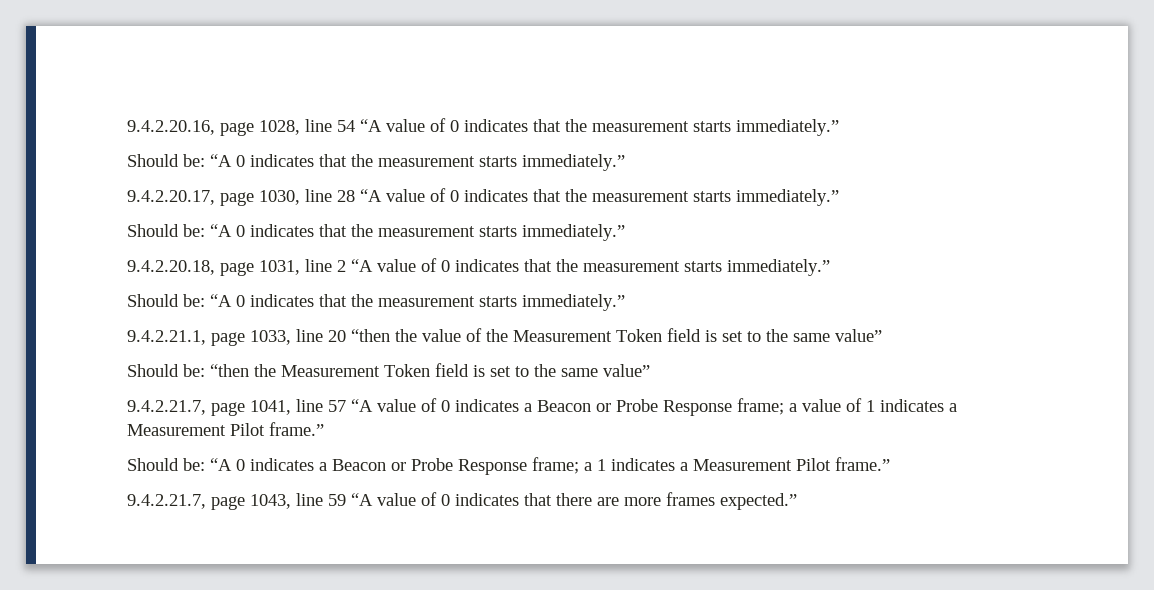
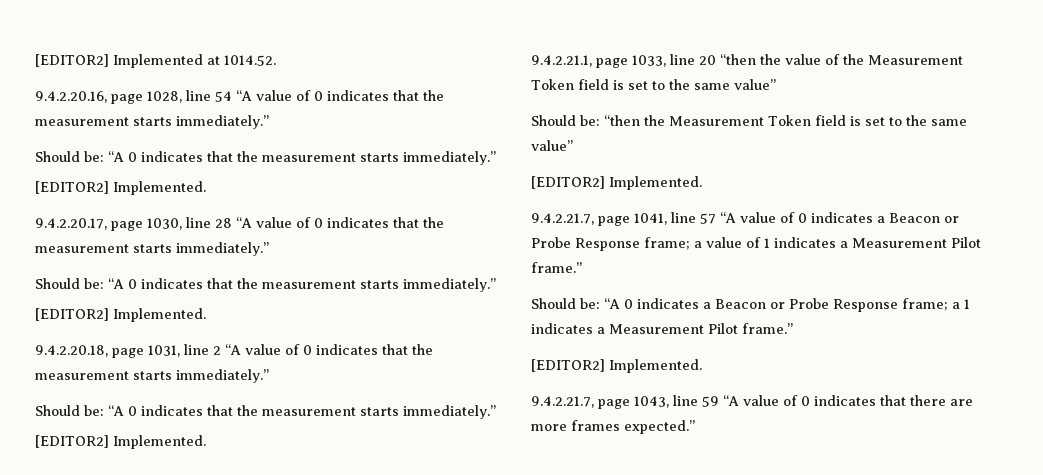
(127, 127) none -> [35,54,276,68] [EDITOR2] Implemented at 1014.52. //
(625, 162) none -> [35,181,206,195] // [EDITOR2] Implemented.
(625, 232) none -> [35,308,206,322] // [EDITOR2] Implemented.
(625, 302) none -> [35,435,206,449] // [EDITOR2] Implemented.
(650, 370) none -> [531,176,702,190] // [EDITOR2] Implemented.
(890, 464) none -> [531,359,702,373] // [EDITOR2] Implemented.

